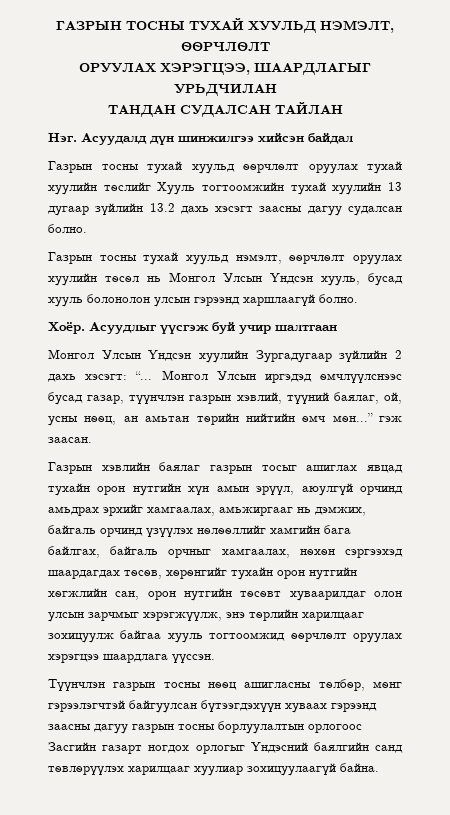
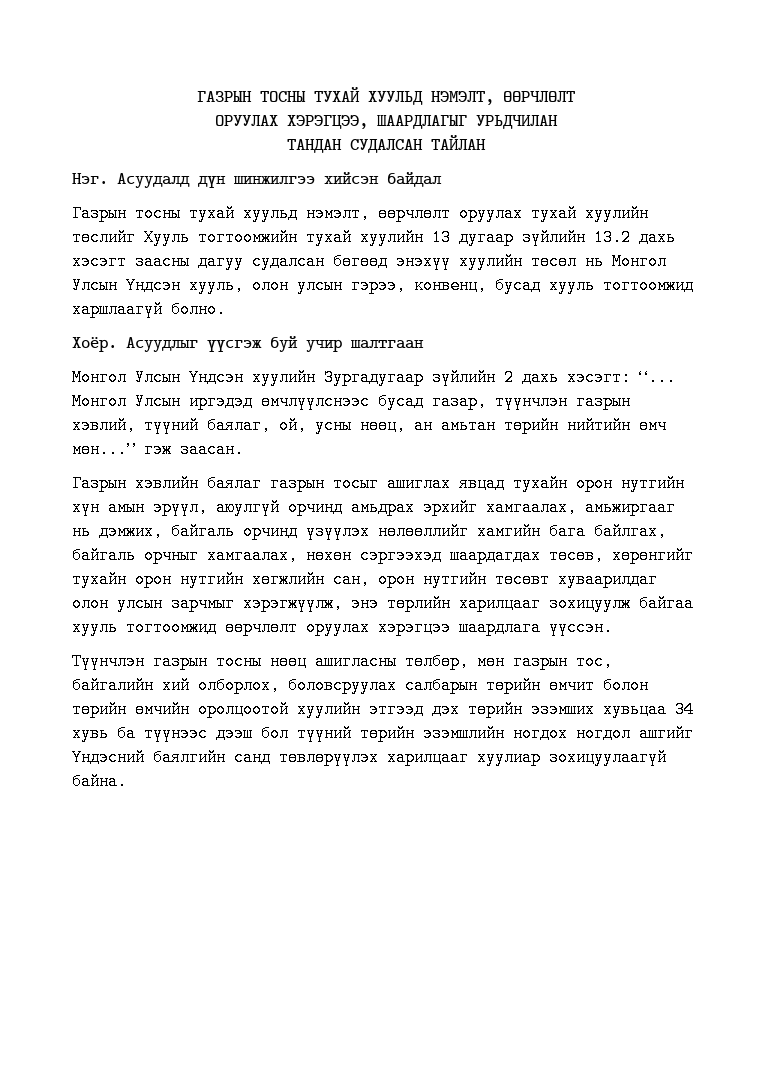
(235, 169) none -> [306,205,370,222] нэмэлт,
[48,224,87,233] [48,252,402,265] болно. // Газрын тосны тухай хуульд нэмэлт, өөрчлөлт оруулах -> [333,254,450,270] бөгөөд энэхүү
[368,273,403,286] [48,294,240,307] бусад хууль болонолон улсын гэрээнд -> [252,277,693,294] олон улсын гэрээ, конвенц, бусад хууль тогтоомжид
[373,681,402,688] [48,700,377,713] [48,721,362,734] [48,742,245,754] мөнг гэрээлэгчтэй байгуулсан бүтээгдэхүүн хуваах гэрээнд заасны дагуу газрын тосны борлуулалтын орлогоос Засгийн газарт ногдох орлогыг -> [477,653,613,670] [72,677,648,694] [72,701,694,718] [72,726,693,742] мөн газрын тос, байгалийн хий олборлох, боловсруулах салбарын төрийн өмчит болон төрийн өмчийн оролцоотой хуулийн этгээд дэх төрийн эзэмших хувьцаа 34 хувь ба түүнээс дээш бол түүний төрийн эзэмшлийн ногдох ногдол ашгийг

